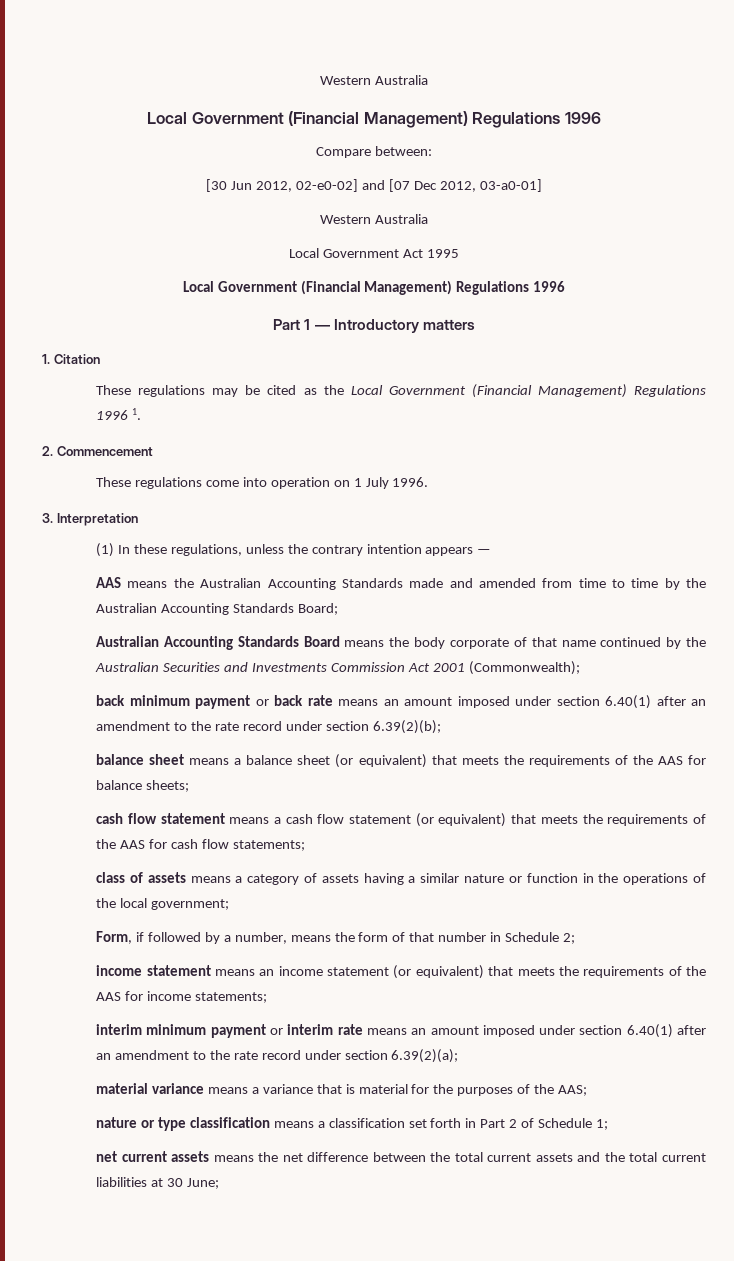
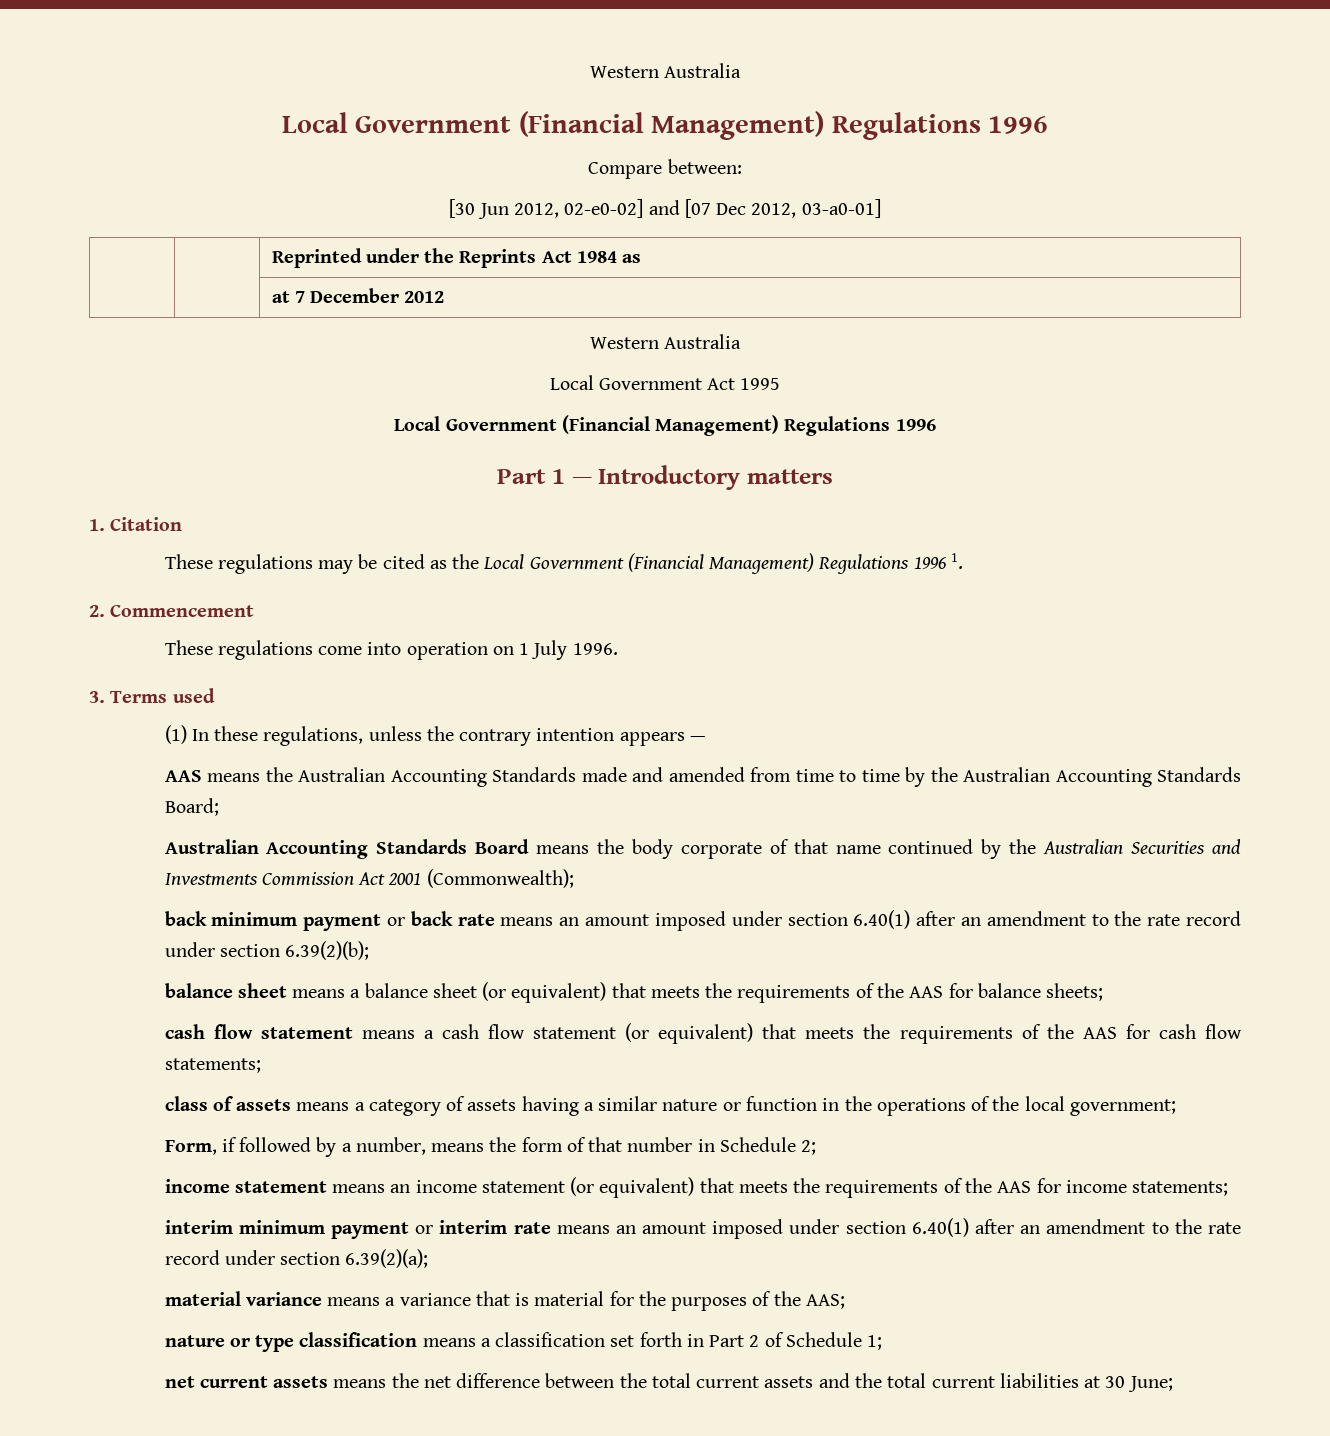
(542, 185) none -> [271,248,642,268] [271,288,445,303] // | | Reprinted under the Reprints Act 1984 as // | | at 7 December 2012
[56,513,138,526] Interpretation -> [110,688,215,703] Terms used

